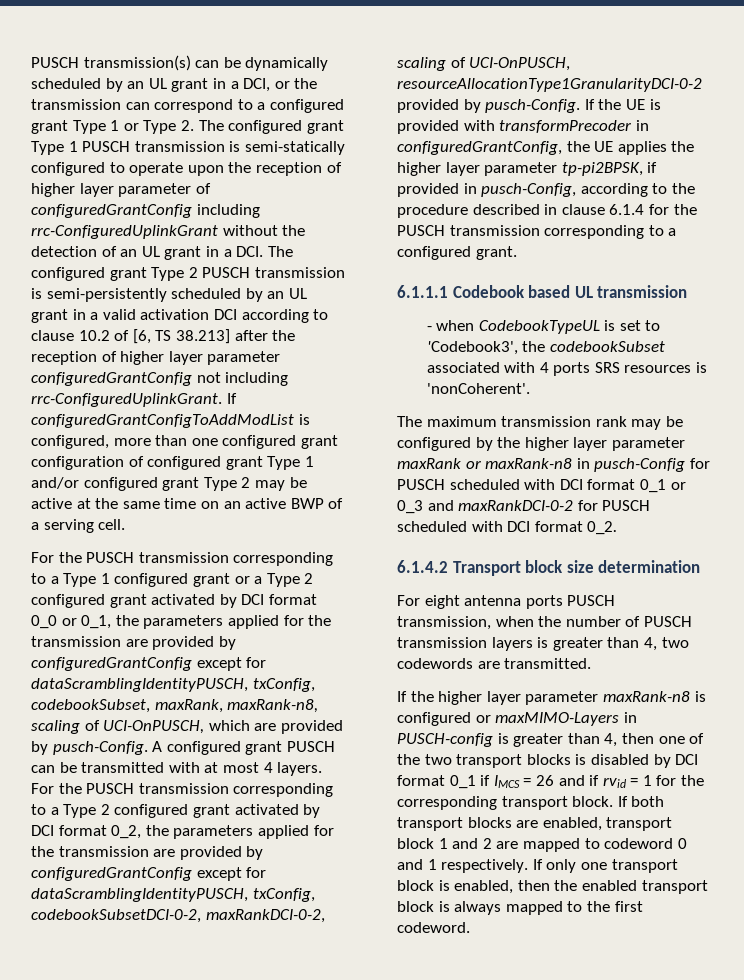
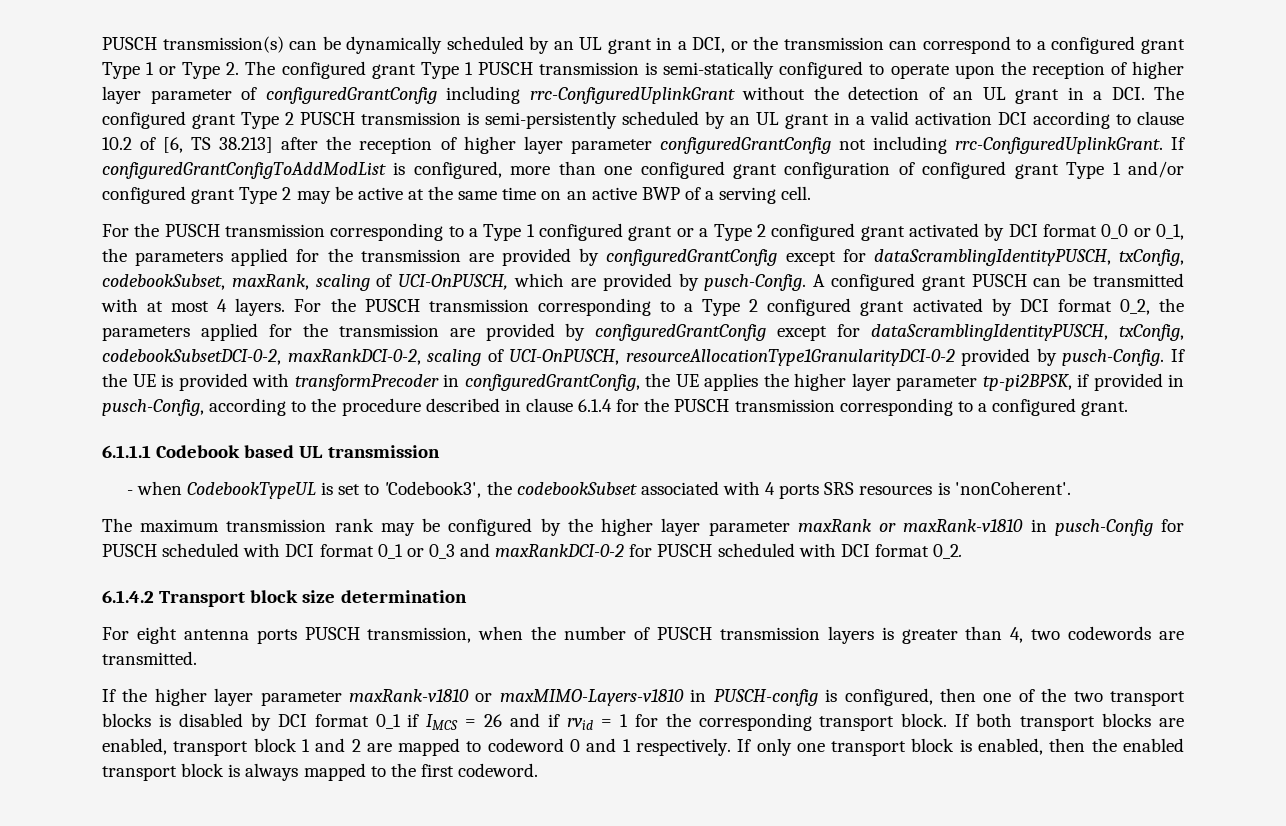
[227,699,319,713] maxRank-n8, -> (309, 282) none
[485,458,573,469] maxRank-n8 -> [903,519,1024,532] maxRank-v1810
[602,691,706,702] [397,712,637,726] [397,733,618,747] maxRank-n8 is configured or maxMIMO-Layers in PUSCH-config is greater than 4, -> [349,688,933,706] maxRank-v1810 or maxMIMO-Layers-v1810 in PUSCH-config is configured,

